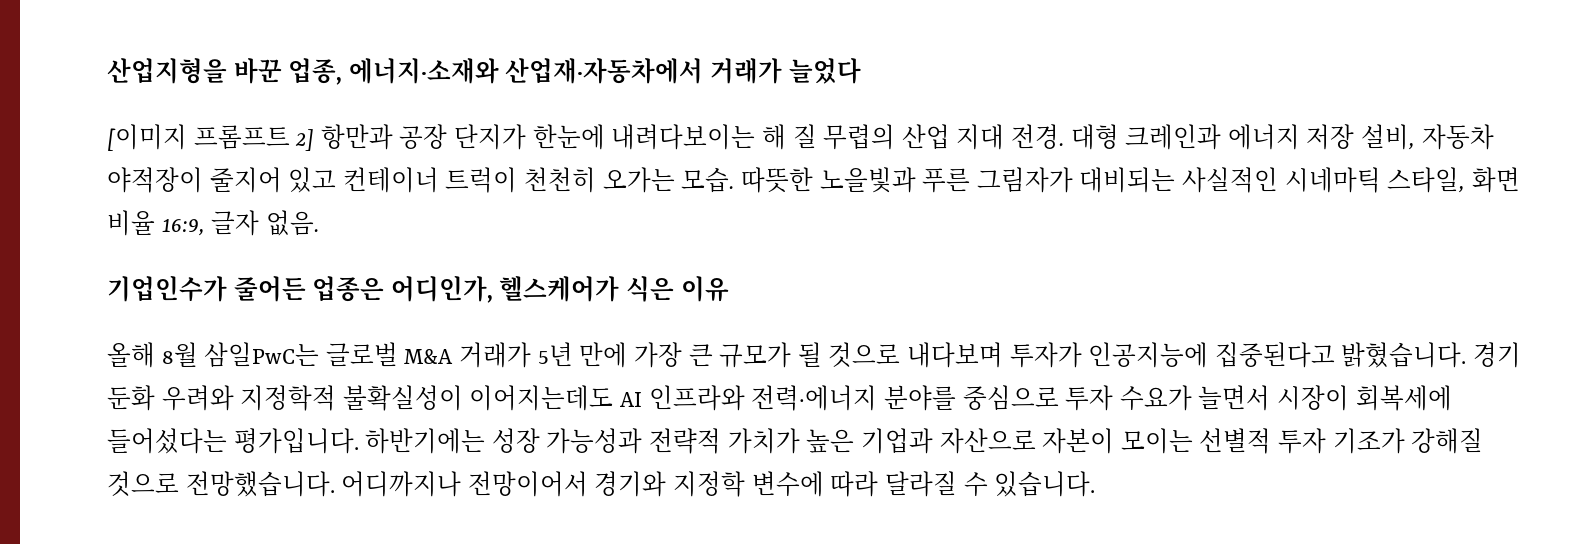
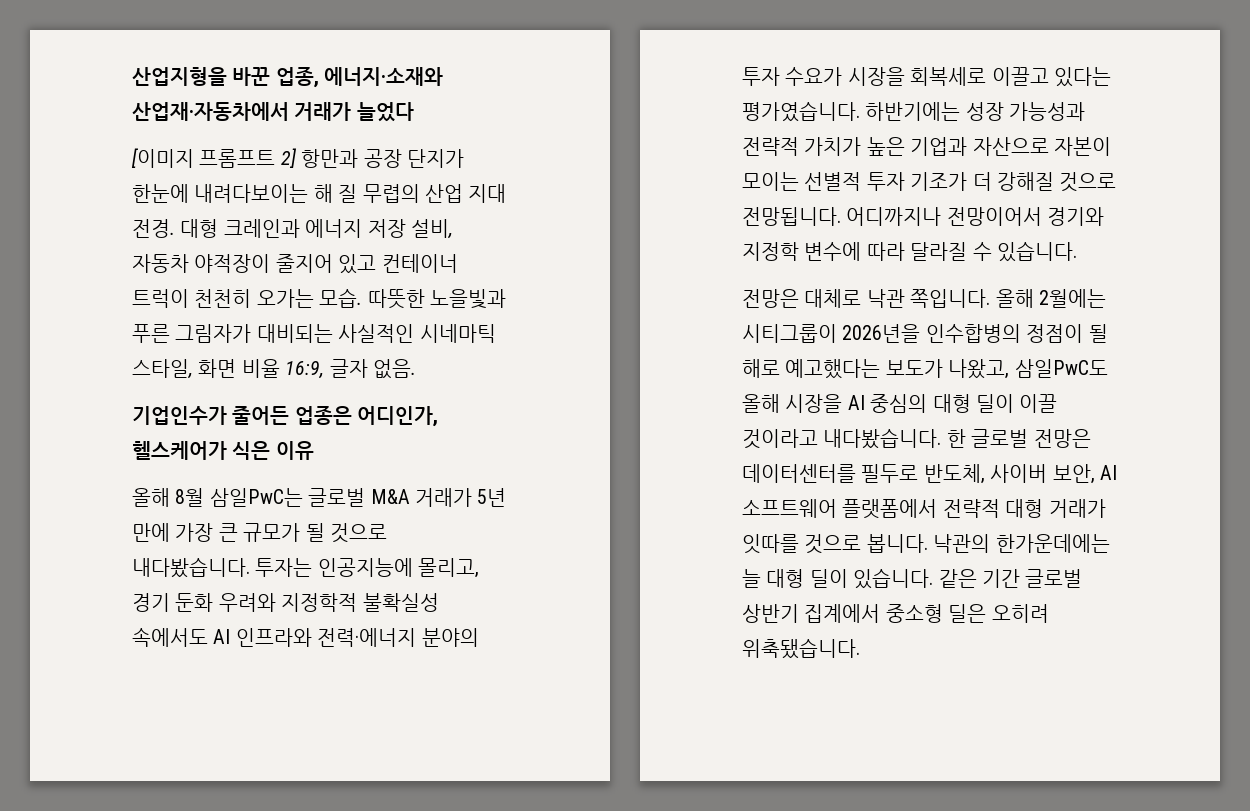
[906,342,1467,368] 내다보며 투자가 인공지능에 집중된다고 밝혔습니다. -> [132,557,480,578] 내다봤습니다. 투자는 인공지능에 몰리고,
[342,385,614,411] 불확실성이 이어지는데도 -> [362,593,439,612] [132,627,208,647] 불확실성 속에서도
[883,385,1452,411] [107,428,359,454] 분야를 중심으로 투자 수요가 늘면서 시장이 회복세에 들어섰다는 평가입니다. -> [421,628,479,647] [742,67,1111,87] [742,101,860,122] 분야의 투자 수요가 시장을 회복세로 이끌고 있다는 평가였습니다.
(1405, 441) none -> [972,172,992,191] 더
[185,471,335,497] 전망했습니다. -> [742,207,841,226] 전망됩니다.
(1096, 484) none -> [742,289,1106,308] [742,324,1108,343] [742,359,1108,379] [742,394,1058,413] [742,428,1091,449] [742,464,1117,484] [742,499,1106,519] [742,534,1110,554] [742,568,1083,589] [742,604,1049,623] [742,638,860,659] // 전망은 대체로 낙관 쪽입니다. 올해 2월에는 시티그룹이 2026년을 인수합병의 정점이 될 해로 예고했다는 보도가 나왔고, 삼일PwC도 올해 시장을 AI 중심의 대형 딜이 이끌 것이라고 내다봤습니다. 한 글로벌 전망은 데이터센터를 필두로 반도체, 사이버 보안, AI 소프트웨어 플랫폼에서 전략적 대형 거래가 잇따를 것으로 봅니다. 낙관의 한가운데에는 늘 대형 딜이 있습니다. 같은 기간 글로벌 상반기 집계에서 중소형 딜은 오히려 위축됐습니다.

